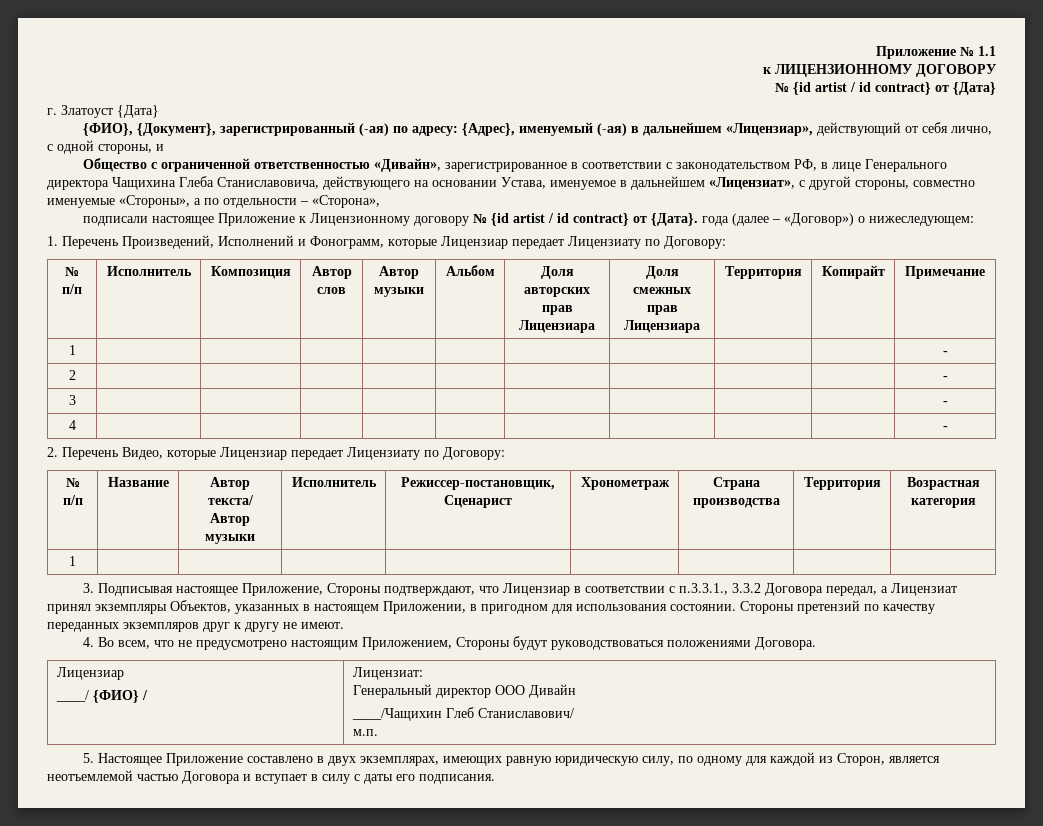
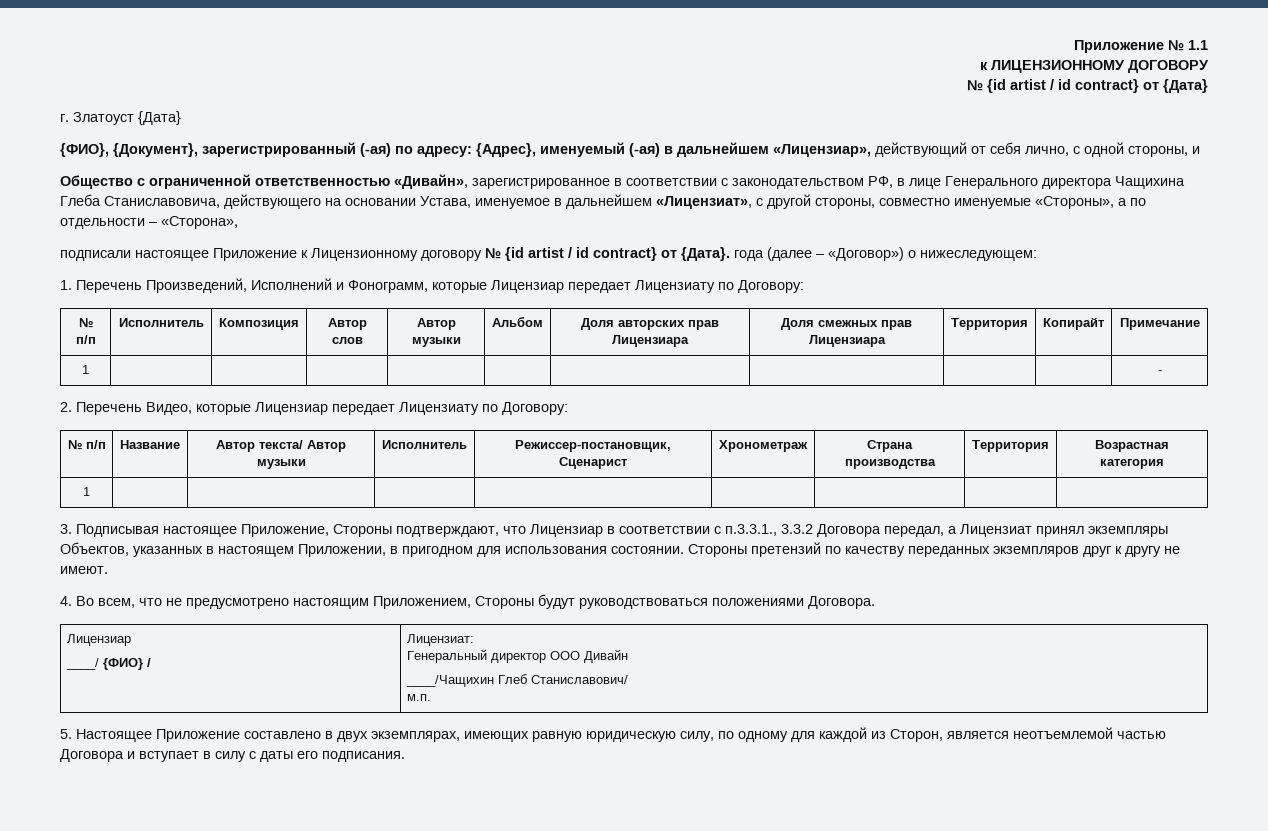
[68,370,76,380] [942,376,948,380] [68,395,76,405] [942,401,948,405] [68,420,76,430] [942,426,948,430] // 2 | | | | | | | | | | - // 3 | | | | | | | | | | - // 4 | | | | | | | | | | - -> (1162, 372) none

